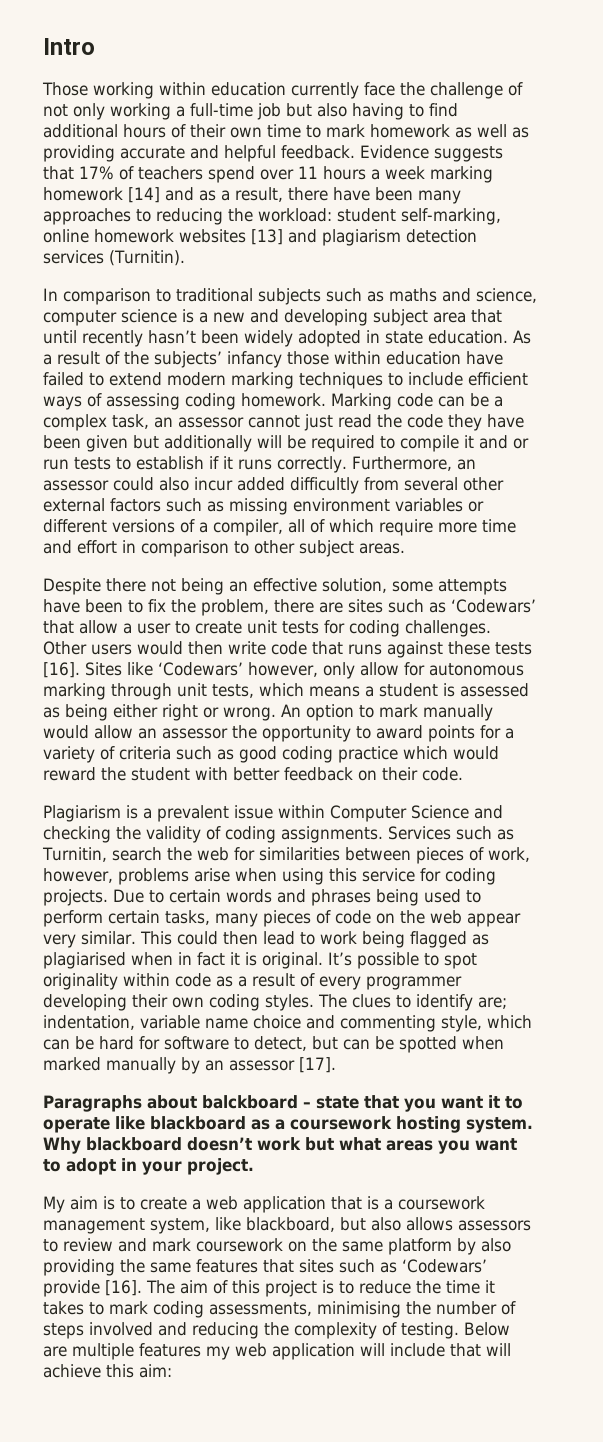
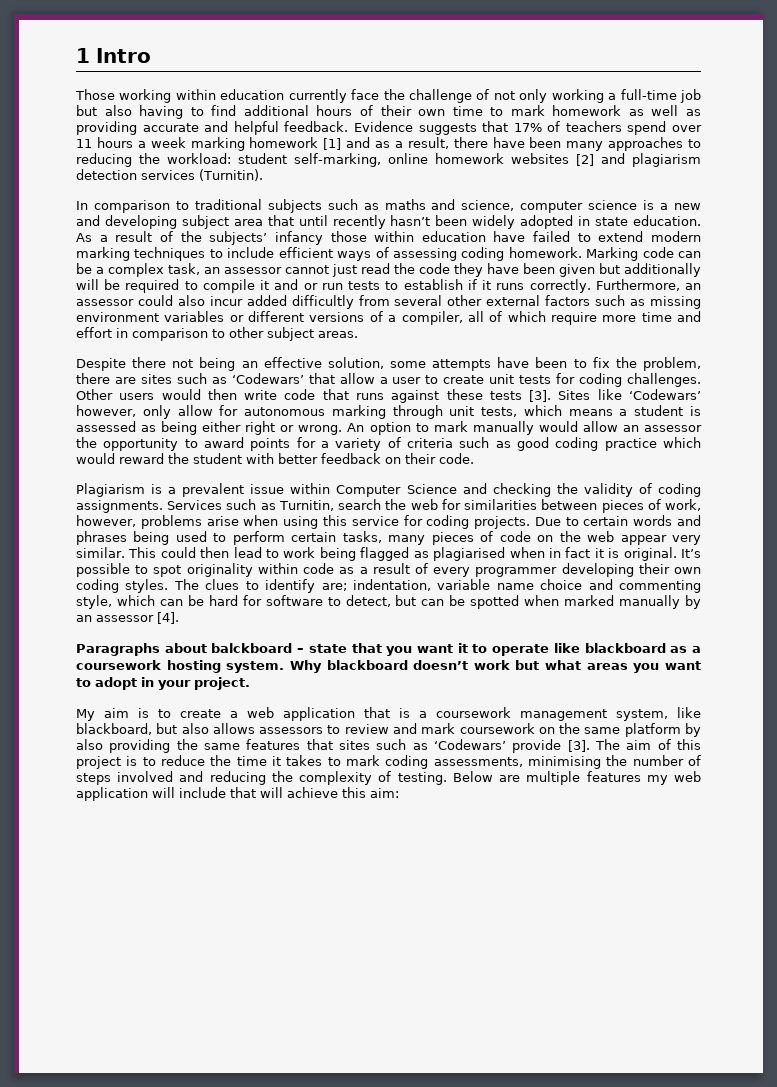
(43, 46) none -> [76,48,90,63] 1
[128,187,160,203] [14] -> [323,138,342,150] [1]
[251,229,283,245] [13] -> [576,154,594,166] [2]
[43,662,80,678] [16]. -> [529,390,552,402] [3].
[299,1057,336,1073] [17]. -> [157,612,179,624] [4].
[105,1280,142,1296] [16]. -> [567,740,590,752] [3].

